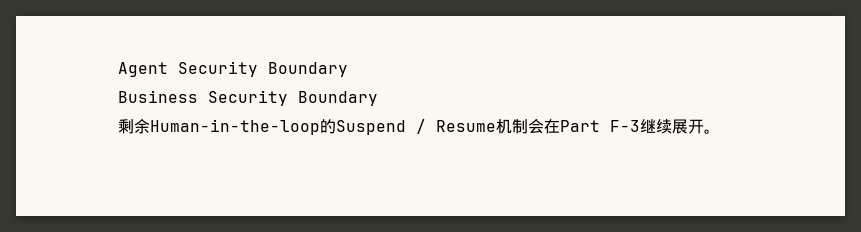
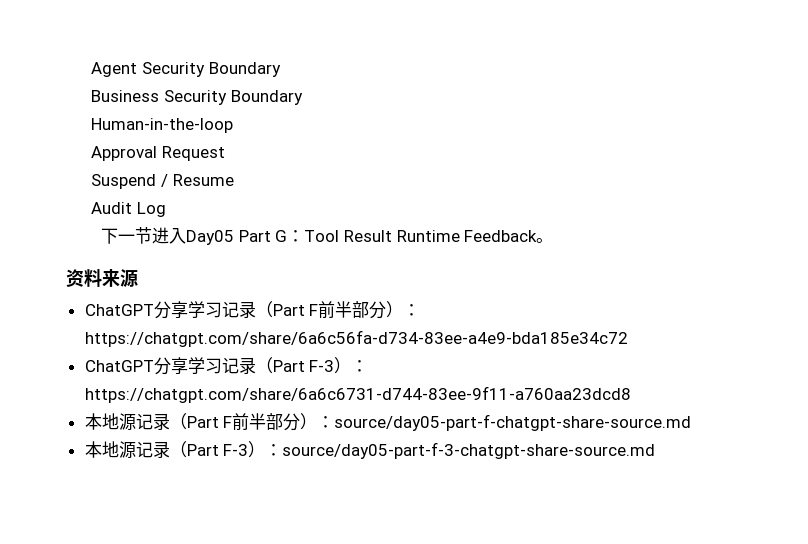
[118,119,151,134] 剩余 -> (303, 97) none
[320,119,337,134] 的 -> [91,146,226,161] // Approval Request //
[496,118,721,134] 机制会在Part F-3继续展开。 -> [91,202,167,217] [101,227,554,245] [66,269,138,287] [84,301,421,319] [84,330,628,347] [84,357,369,375] [84,386,631,403] [84,413,692,431] [84,441,656,459] // Audit Log // 下一节进入Day05 Part G：Tool Result Runtime Feedback。 // 资料来源 // ChatGPT分享学习记录（Part F前半部分）：https://chatgpt.com/share/6a6c56fa-d734-83ee-a4e9-bda185e34c72 // ChatGPT分享学习记录（Part F-3）：https://chatgpt.com/share/6a6c6731-d744-83ee-9f11-a760aa23dcd8 // 本地源记录（Part F前半部分）：source/day05-part-f-chatgpt-share-source.md // 本地源记录（Part F-3）：source/day05-part-f-3-chatgpt-share-source.md

